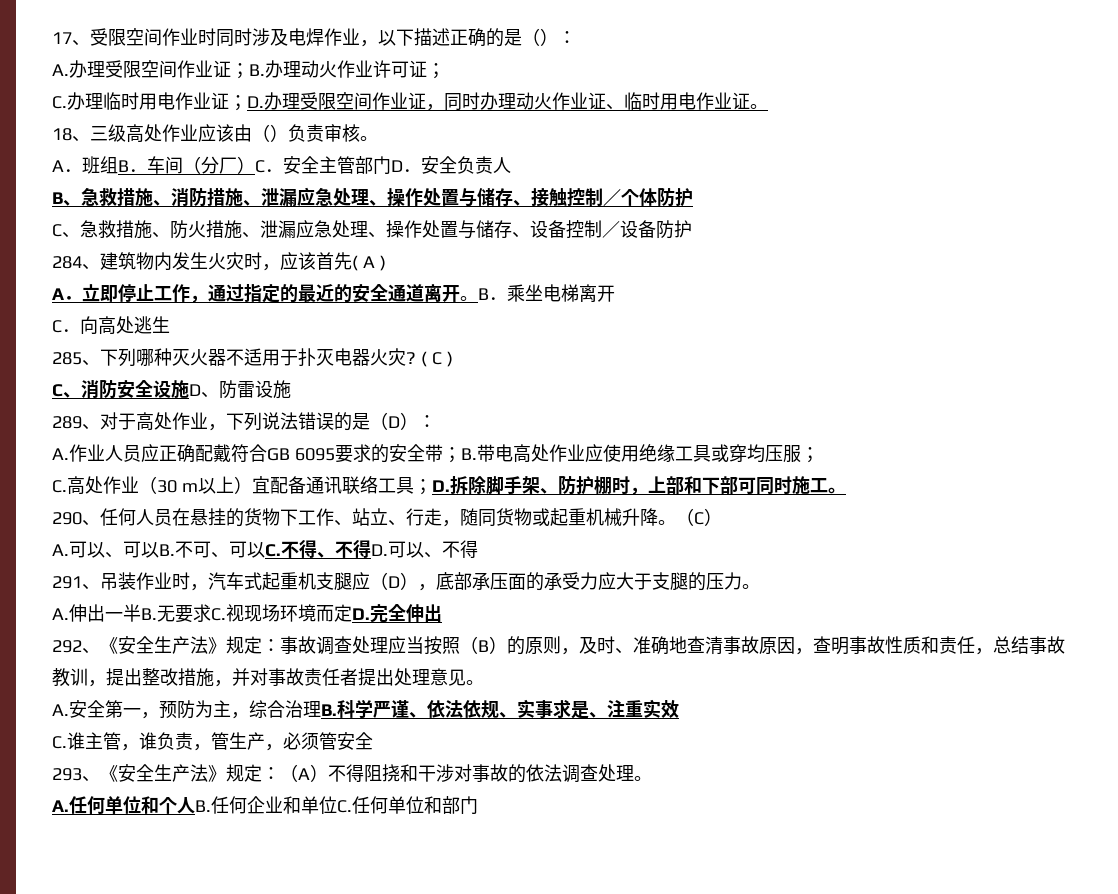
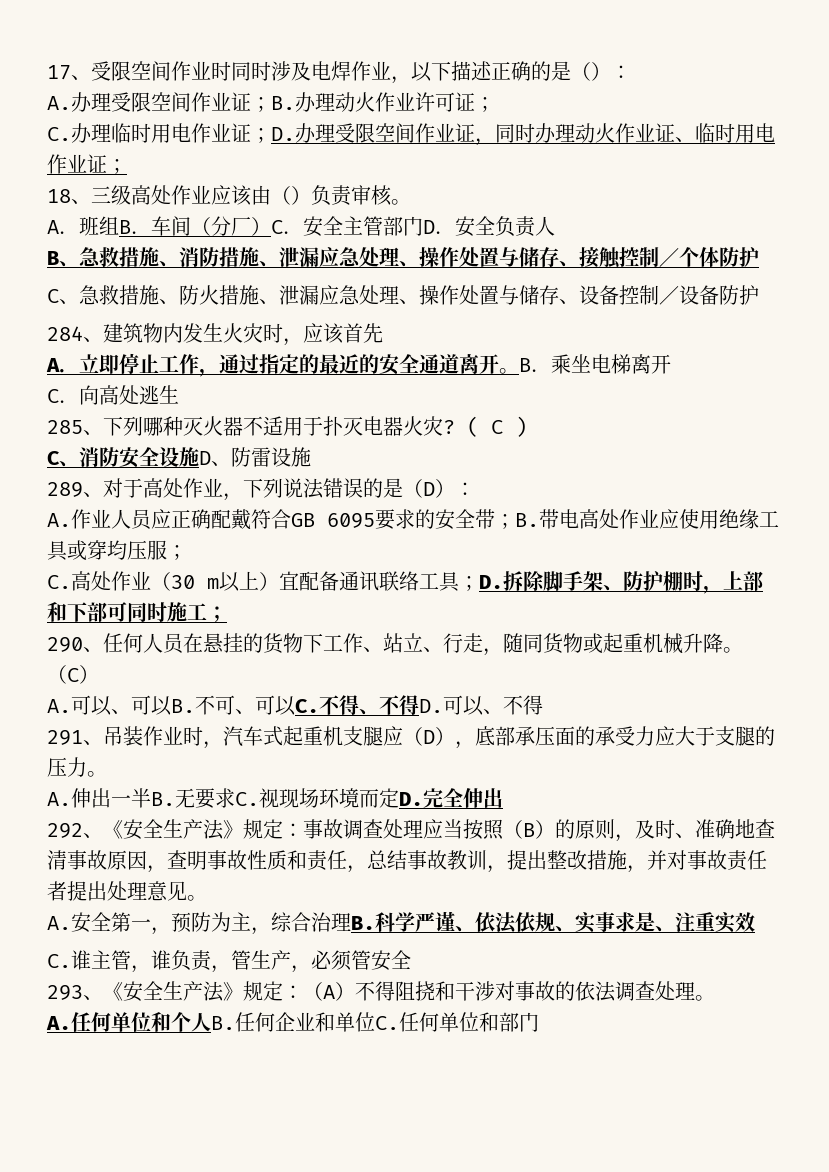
[750,104,768,109] 。 -> [107,159,127,174] ；
[352,255,386,271] ( A ) -> (383, 333) none
[827,487,846,494] 。 -> [207,606,227,622] ；

